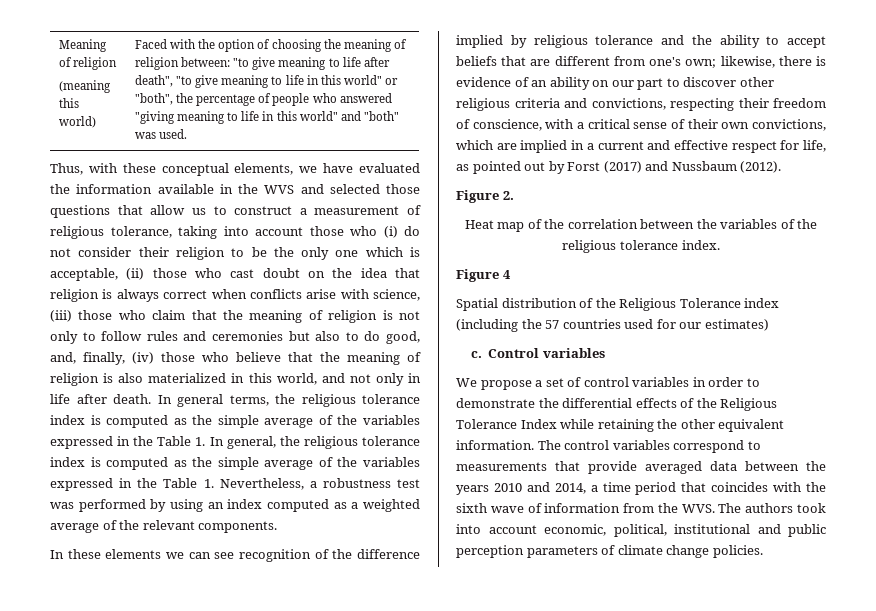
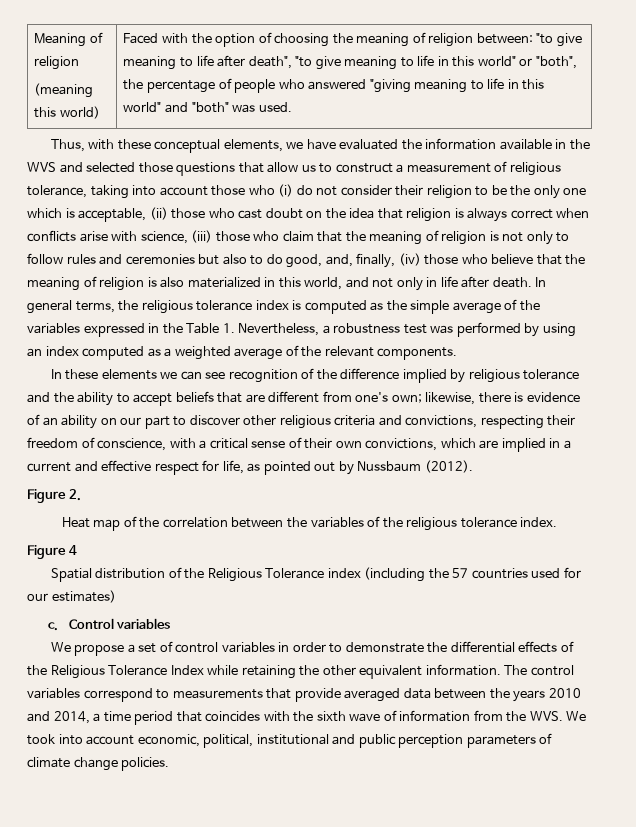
[209,436,420,449] [50,457,420,470] [50,478,214,491] In general, the religious tolerance index is computed as the simple average of the variables expressed in the Table 1. -> (235, 328) none
[567,161,669,173] Forst (2017) and -> (354, 468) none
[718,503,794,513] The authors -> [566,711,587,721] We

